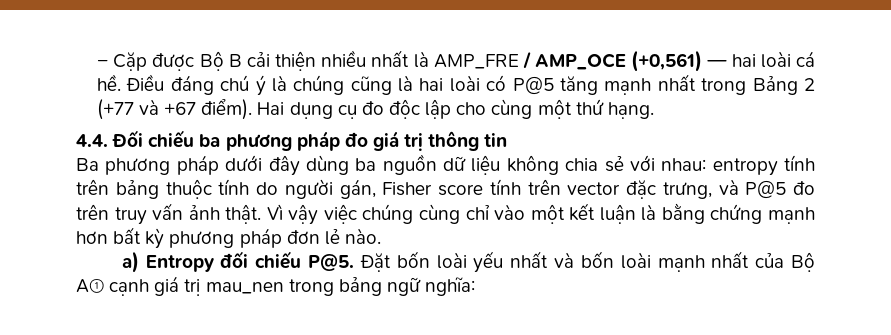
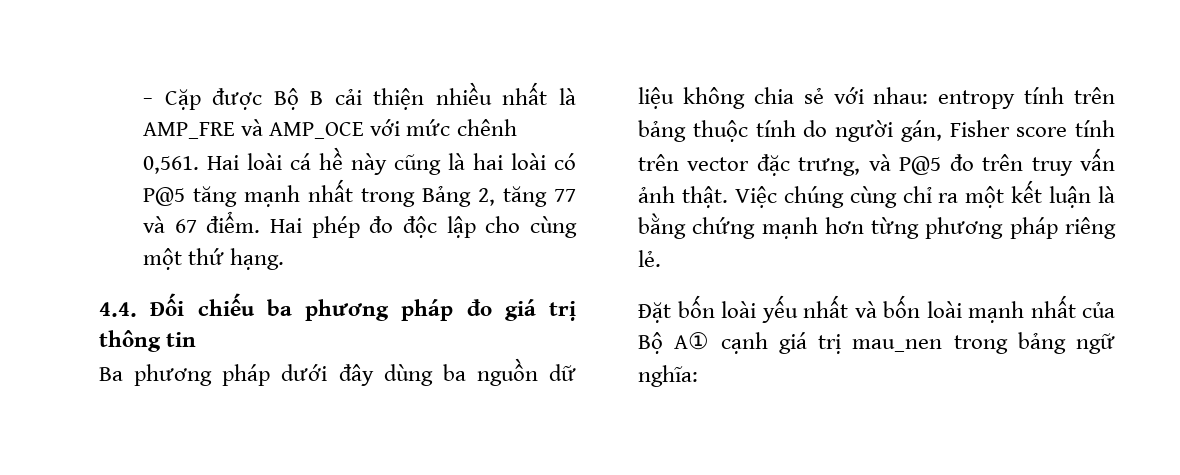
[522,50,815,72] [96,74,345,96] / AMP_OCE (+0,561) — hai loài cá hề. Điều đáng chú ý là chúng -> [241,119,517,139] [143,147,388,175] và AMP_OCE với mức chênh 0,561. Hai loài cá hề này
[804,78,815,91] [96,99,357,120] 2 (+77 và +67 điểm). Hai dụng cụ -> [478,186,576,207] [143,211,360,238] 2, tăng 77 và 67 điểm. Hai phép
[266,204,357,225] Vì vậy việc -> [734,186,777,208] Việc
[494,204,526,220] vào -> [938,193,959,203] ra
[113,227,381,249] [121,251,355,273] bất kỳ phương pháp đơn lẻ nào. // a) Entropy đối chiếu P@5. -> [871,217,1116,239] [638,250,661,267] từng phương pháp riêng lẻ. //

